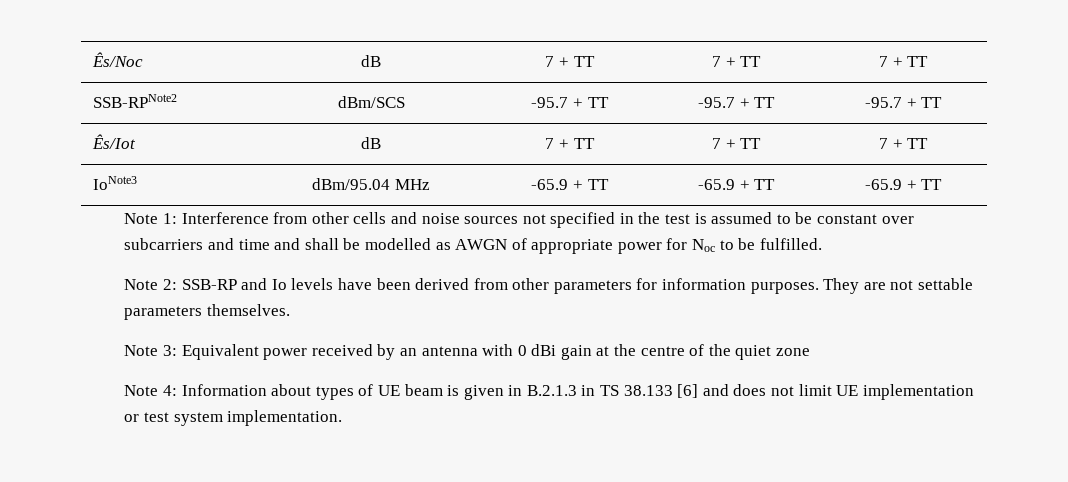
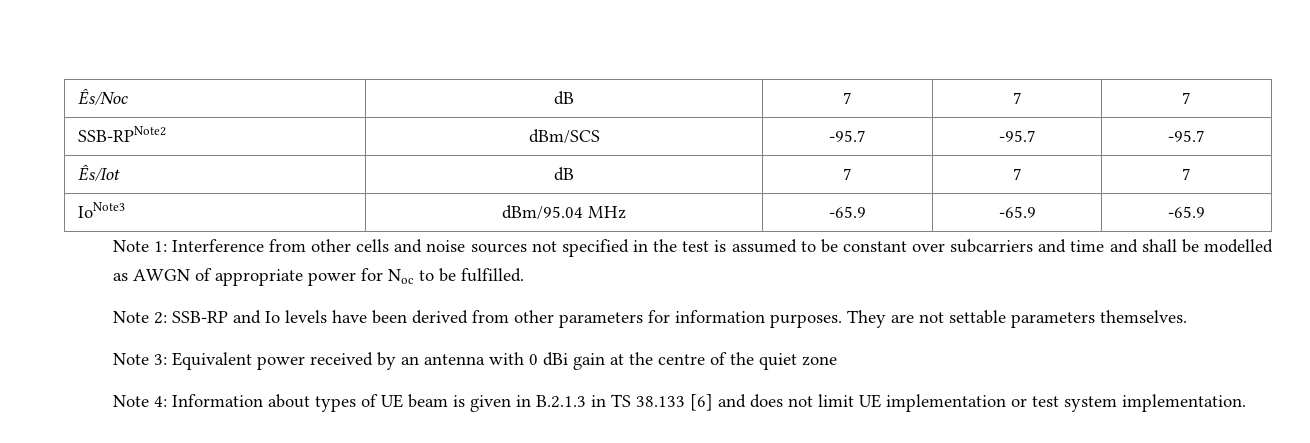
[559,56,595,67] [711,56,762,67] [878,56,929,67] + TT | 7 + TT | 7 + TT -> [1012,92,1022,104] [1182,92,1191,104] | 7 | 7
[573,97,609,108] [697,97,776,108] [864,97,943,108] + TT | -95.7 + TT | -95.7 + TT -> [998,130,1036,142] [1168,130,1205,142] | -95.7 | -95.7
[559,138,595,149] [711,138,762,149] [878,138,929,149] + TT | 7 + TT | 7 + TT -> [1012,168,1022,180] [1182,168,1191,180] | 7 | 7
[573,179,609,190] [697,179,776,190] [864,179,943,190] + TT | -65.9 + TT | -65.9 + TT -> [998,206,1036,218] [1168,206,1205,218] | -65.9 | -65.9

